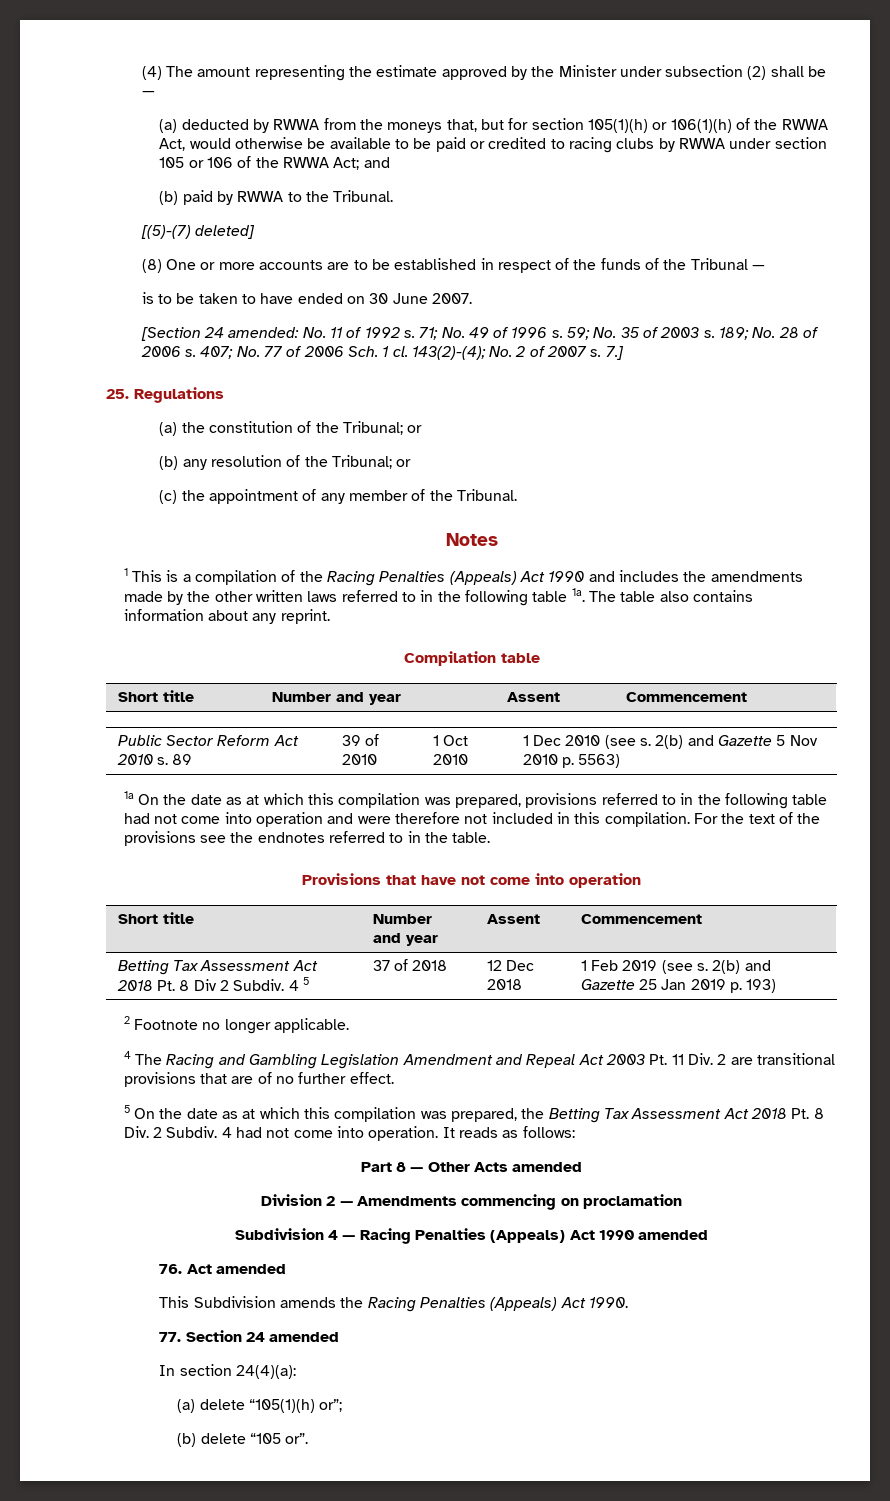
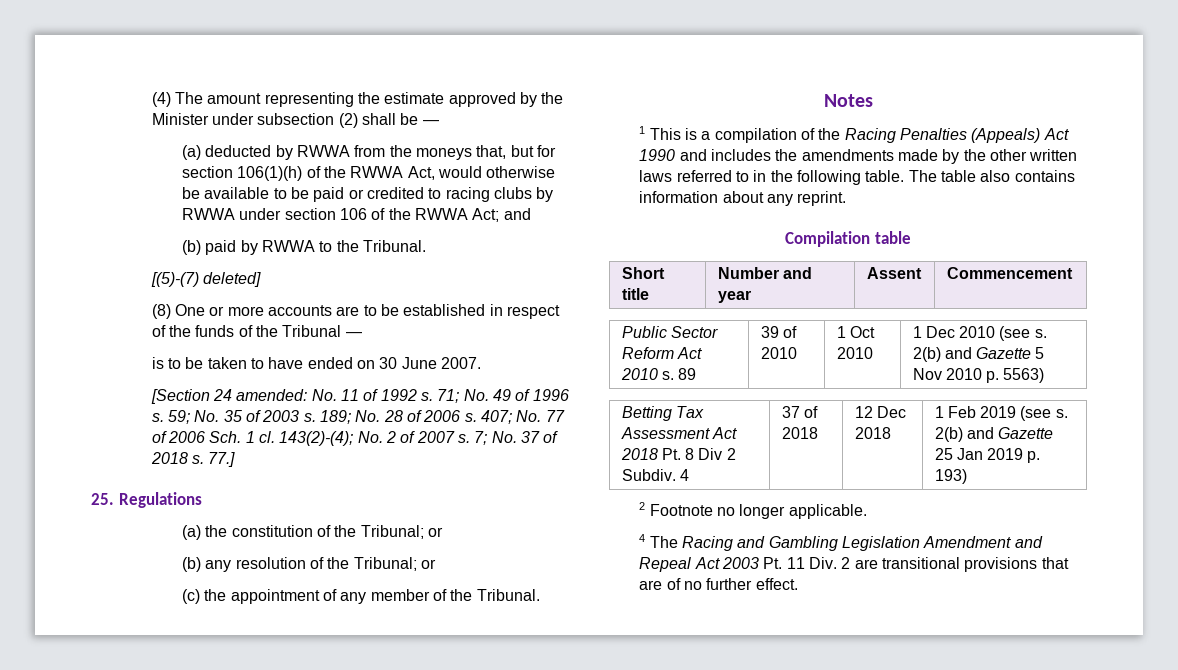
[587,119,668,133] 105(1)(h) or -> (234, 172) none
[159,157,204,168] 105 or -> (336, 214) none
[605,346,624,360] 7.] -> [474,431,559,445] [150,452,236,467] 7; No. 37 of 2018 s. 77.]
[532,588,585,602] table 1a. -> [865,170,905,182] table.
[123,791,828,809] [123,812,821,827] [123,831,491,846] [302,873,641,888] [117,912,194,924] [372,914,432,924] [372,933,438,946] [486,914,540,924] [580,914,702,924] // 1a On the date as at which this compilation was prepared, provisions referred to in the following table had not come into operation and were therefore not included in this compilation. For the text of the provisions see the endnotes referred to in the table. // Provisions that have not come into operation // Short title | Number and year | Assent | Commencement -> (1045, 375) none
[303,977,310,985] 5 -> (689, 475) none
[123,1105,824,1123] [123,1126,575,1141] [360,1162,583,1172] [261,1194,682,1210] [234,1228,709,1244] [159,1264,287,1274] [159,1296,629,1312] [159,1330,340,1342] [159,1364,297,1379] [177,1399,343,1413] [177,1433,309,1447] // 5 On the date as at which this compilation was prepared, the Betting Tax Assessment Act 2018 Pt. 8 Div. 2 Subdiv. 4 had not come into operation. It reads as follows: // Part 8 — Other Acts amended // Division 2 — Amendments commencing on proclamation // Subdivision 4 — Racing Penalties (Appeals) Act 1990 amended // 76. Act amended // This Subdivision amends the Racing Penalties (Appeals) Act 1990. // 77. Section 24 amended // In section 24(4)(a): // (a) delete “105(1)(h) or”; // (b) delete “105 or”. -> (798, 584) none

